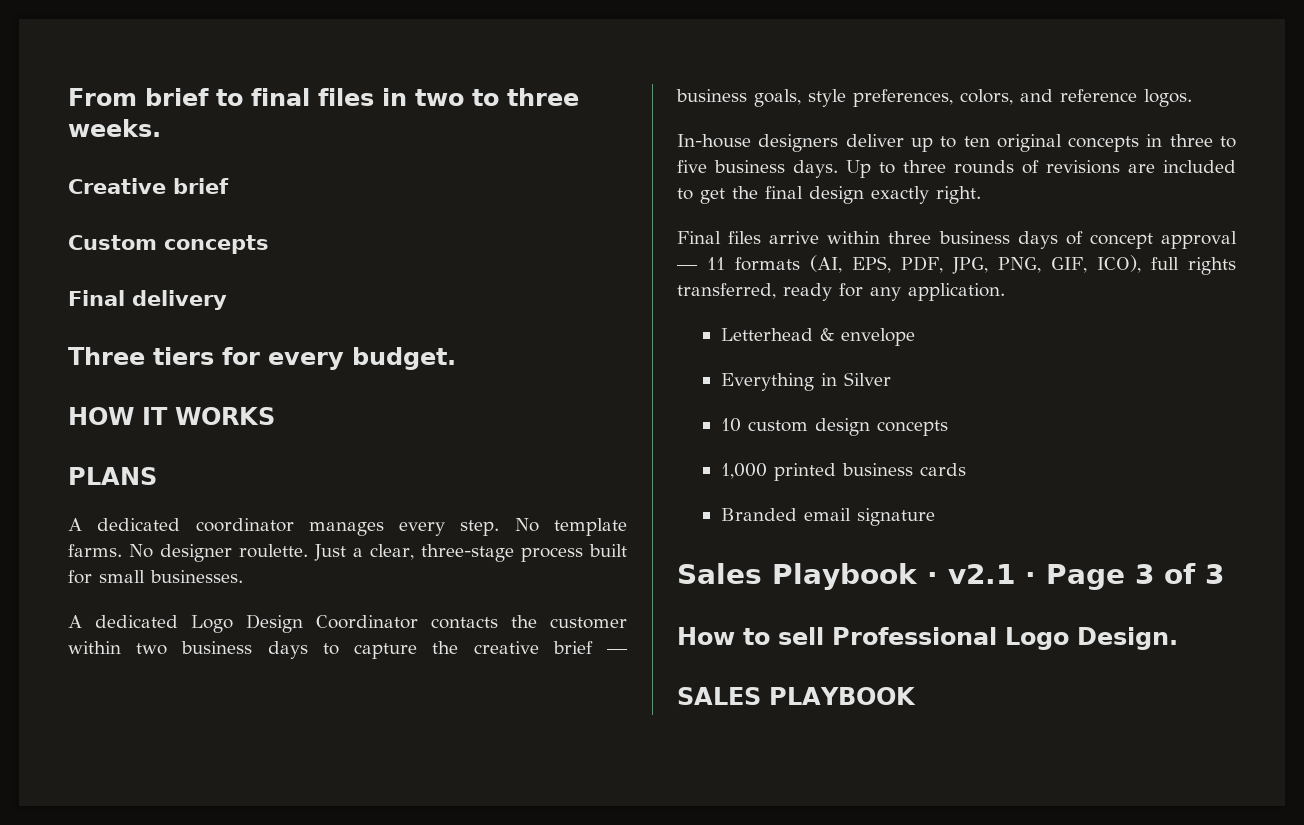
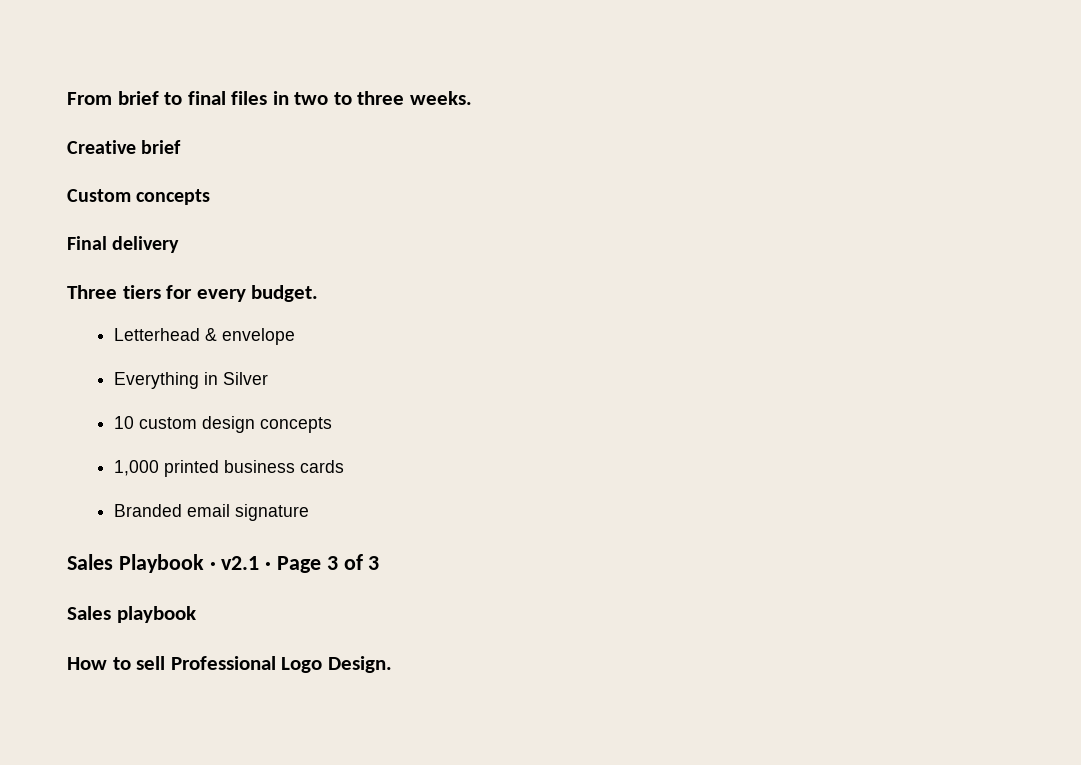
[68,407,275,425] [68,467,157,485] [68,518,627,536] [68,544,627,562] [68,570,243,584] [68,614,627,633] [68,641,628,659] [676,89,1192,107] [677,134,1236,152] [677,160,1236,178] [677,186,981,204] [677,231,1237,249] [677,255,1236,275] [677,283,1005,301] // HOW IT WORKS // PLANS // A dedicated coordinator manages every step. No template farms. No designer roulette. Just a clear, three-stage process built for small businesses. // A dedicated Logo Design Coordinator contacts the customer within two business days to capture the creative brief — business goals, style preferences, colors, and reference logos. // In-house designers deliver up to ten original concepts in three to five business days. Up to three rounds of revisions are included to get the final design exactly right. // Final files arrive within three business days of concept approval — 11 formats (AI, EPS, PDF, JPG, PNG, GIF, ICO), full rights transferred, ready for any application. -> (319, 293) none
(1224, 574) none -> [67,606,196,623] // Sales playbook
[677,687,916,705] // SALES PLAYBOOK -> (392, 664) none

